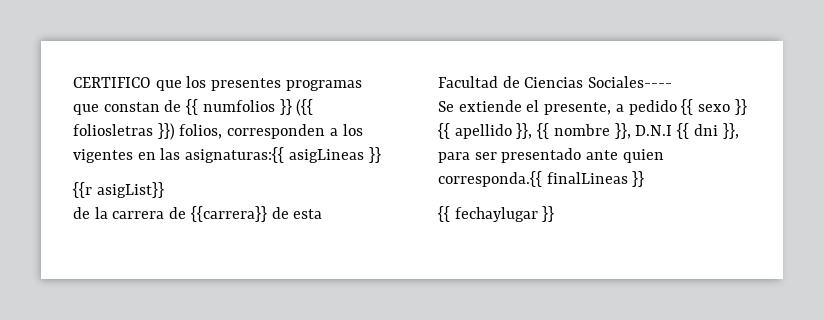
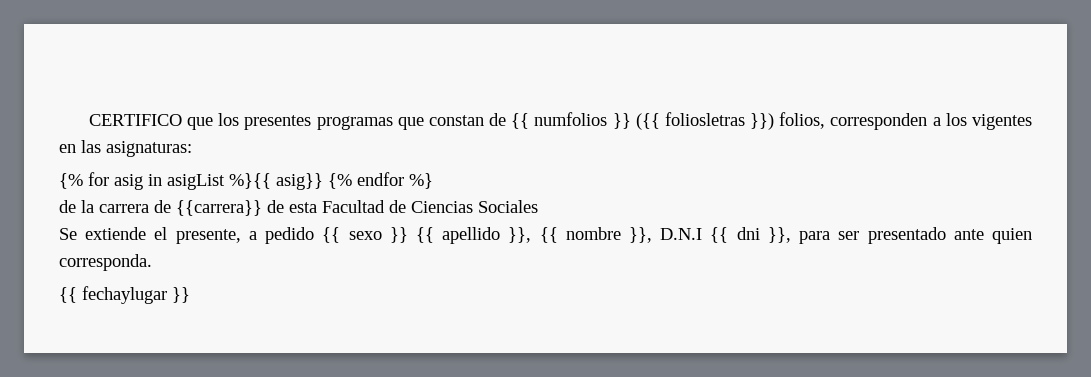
[185,147,381,163] [73,182,164,198] asignaturas:{{ asigLineas }} // {{r asigList}} -> [106,141,192,157] [59,172,433,190] asignaturas: // {% for asig in asigList %}{{ asig}} {% endfor %}
[588,76,673,88] Sociales---- -> [478,200,538,213] Sociales
[438,171,645,187] corresponda.{{ finalLineas }} -> [59,254,152,271] corresponda.

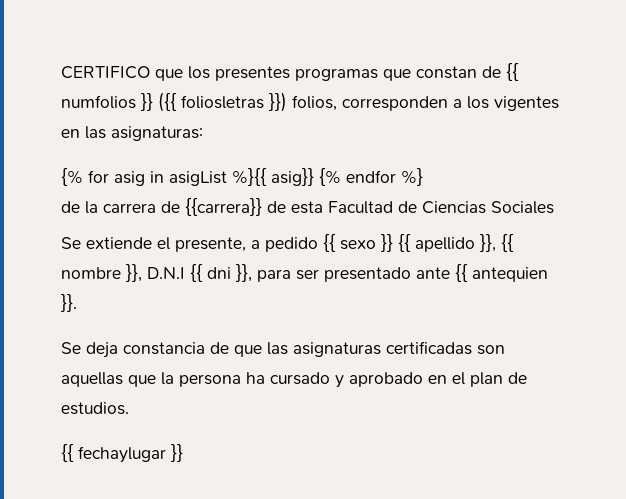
[992,228,1033,244] [59,254,152,271] quien corresponda. -> [455,264,548,282] [61,294,77,312] [61,341,505,358] [61,372,527,388] [61,402,129,415] {{ antequien }}. // Se deja constancia de que las asignaturas certificadas son aquellas que la persona ha cursado y aprobado en el plan de estudios.

